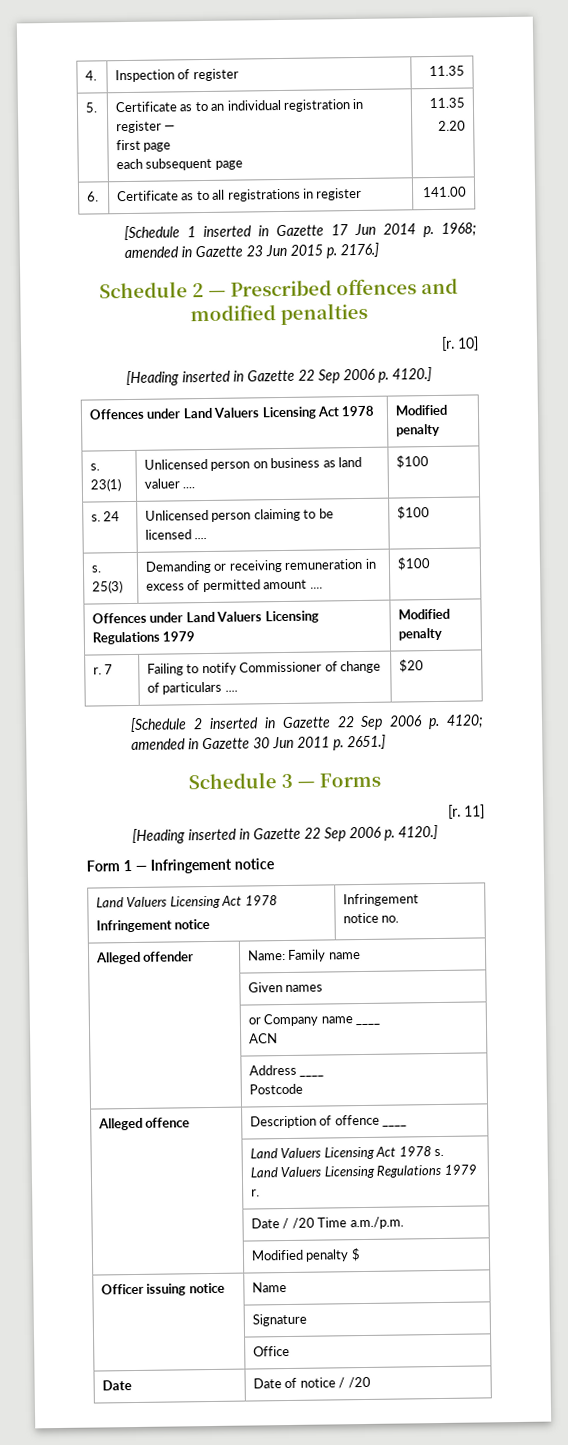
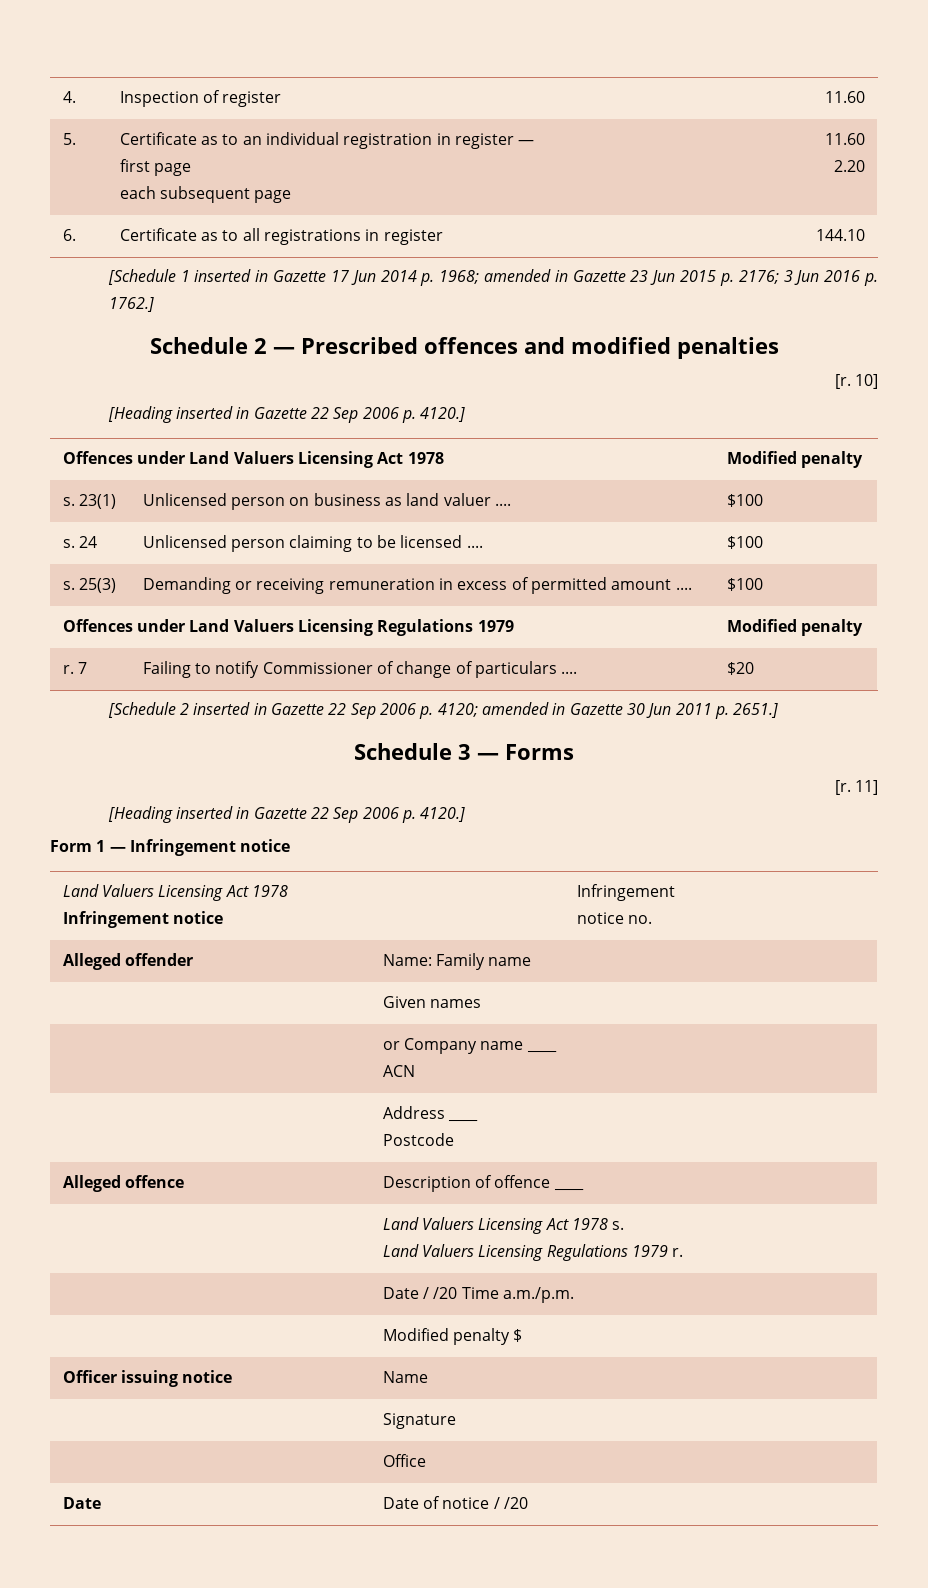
[428,65,465,77] 11.35 -> [825,91,866,103] 11.60
[428,97,465,109] 11.35 -> [825,133,866,145] 11.60
[422,186,467,198] 141.00 -> [816,229,866,241] 144.10
[340,242,380,258] 2176.] -> [738,270,878,286] [108,297,154,312] 2176; 3 Jun 2016 p. 1762.]

